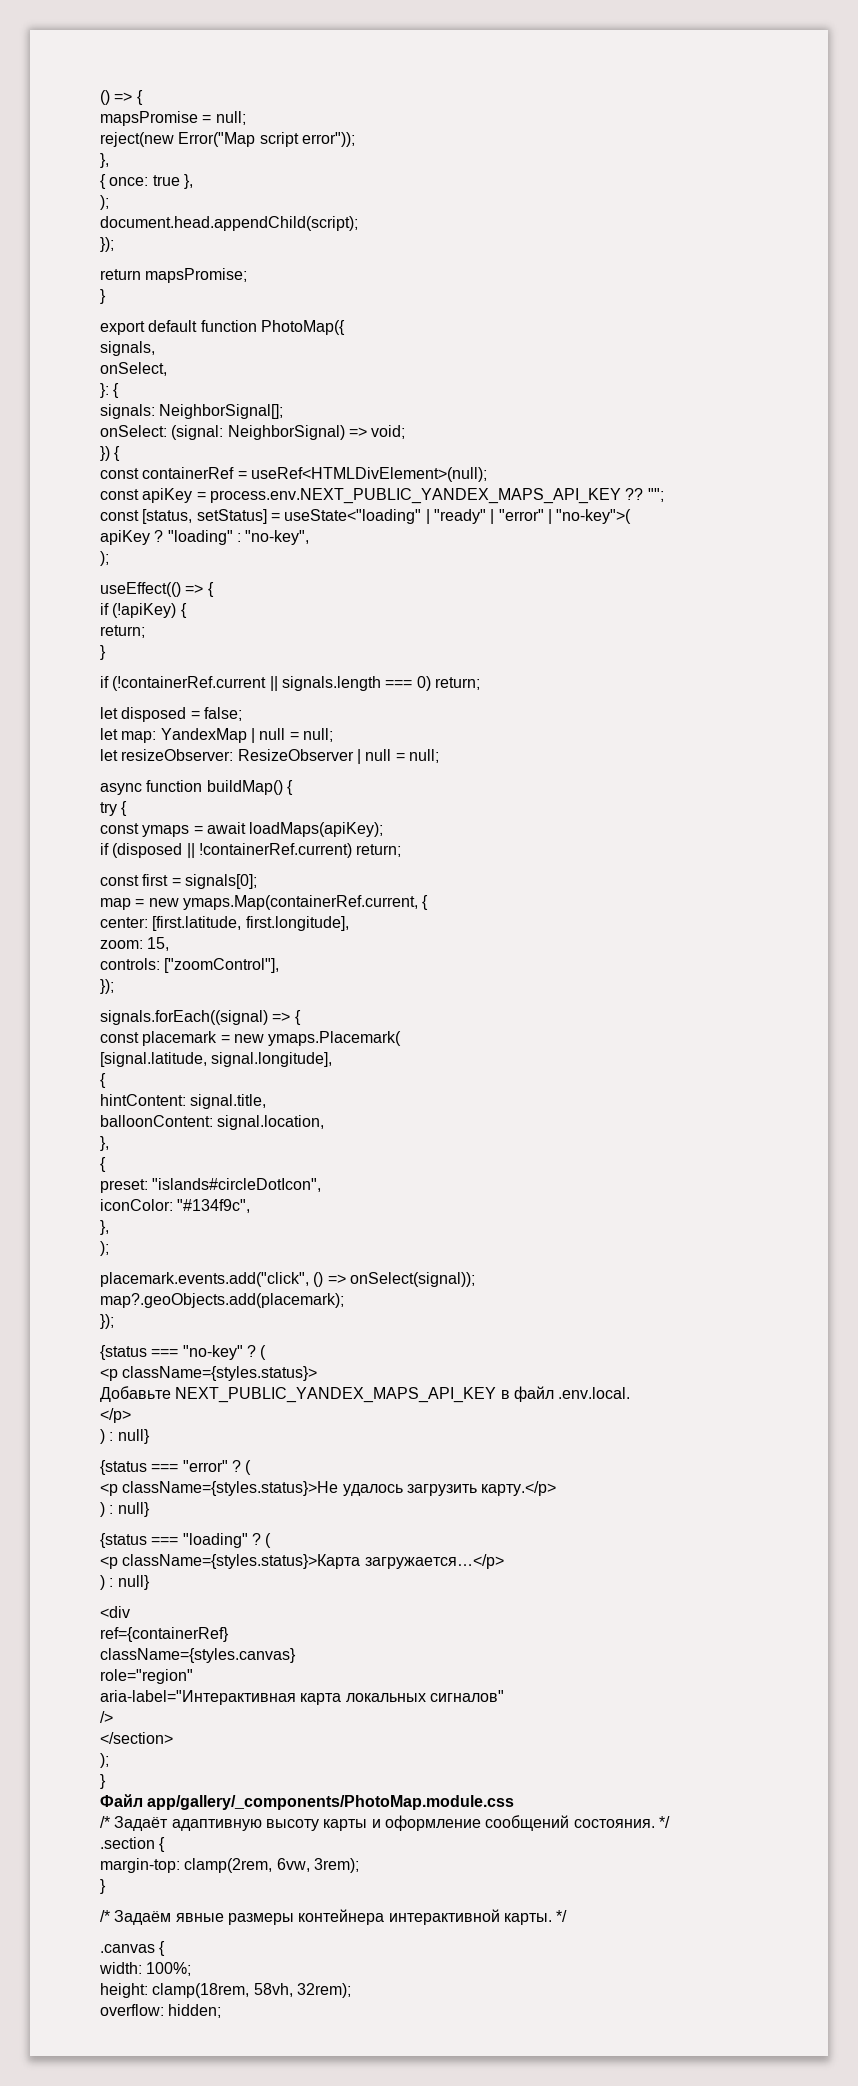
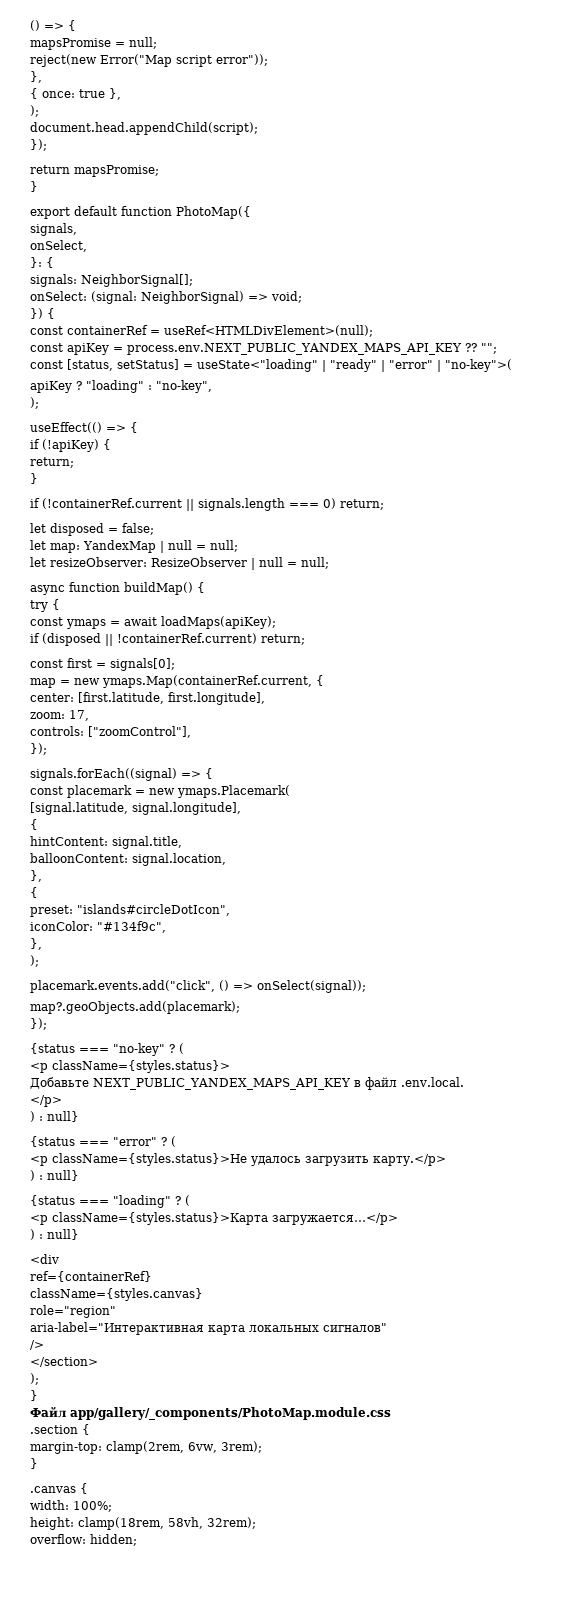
[147,937,170,951] 15, -> [69,710,89,721] 17,
[100,1815,670,1831] // /* Задаёт адаптивную высоту карты и оформление сообщений состояния. */ -> (391, 1413) none
[100,1909,568,1925] // /* Задаём явные размеры контейнера интерактивной карты. */ -> (38, 1463) none

